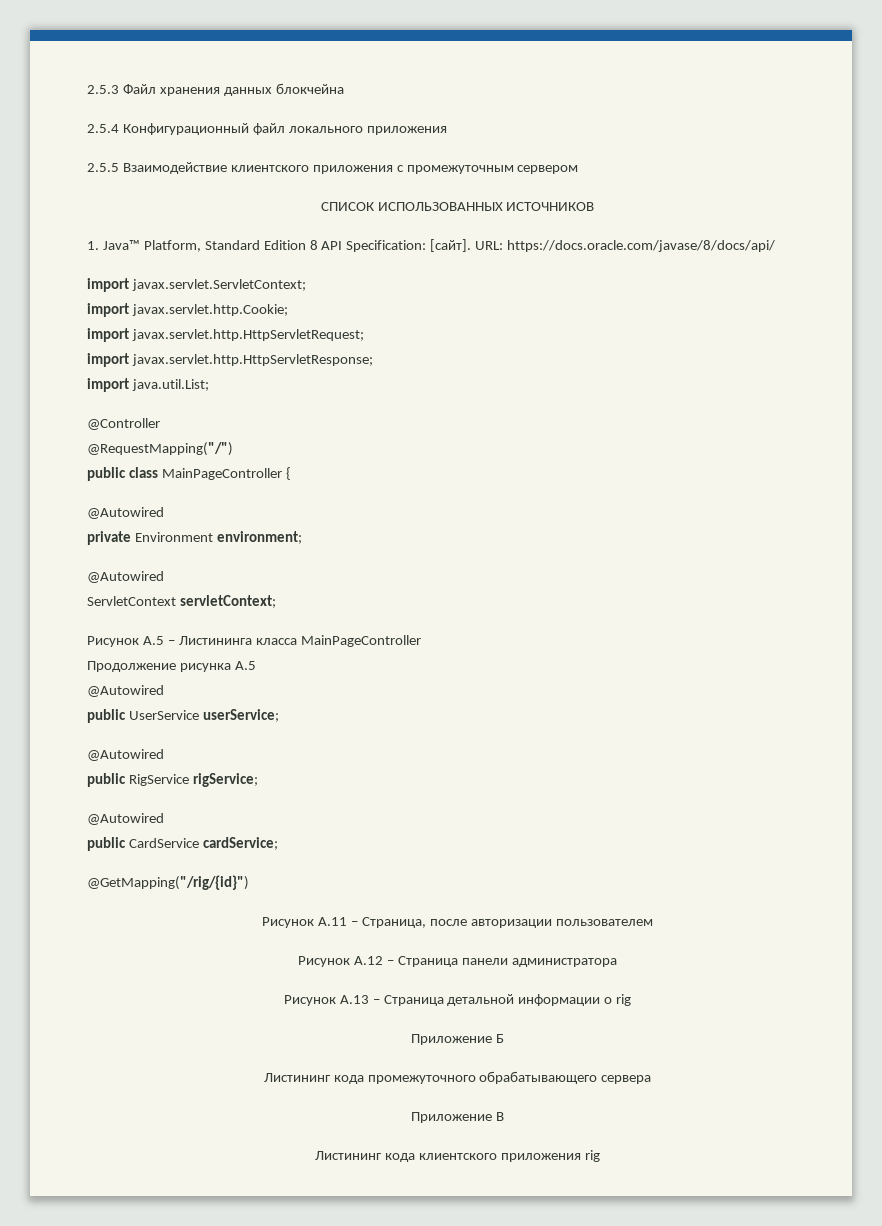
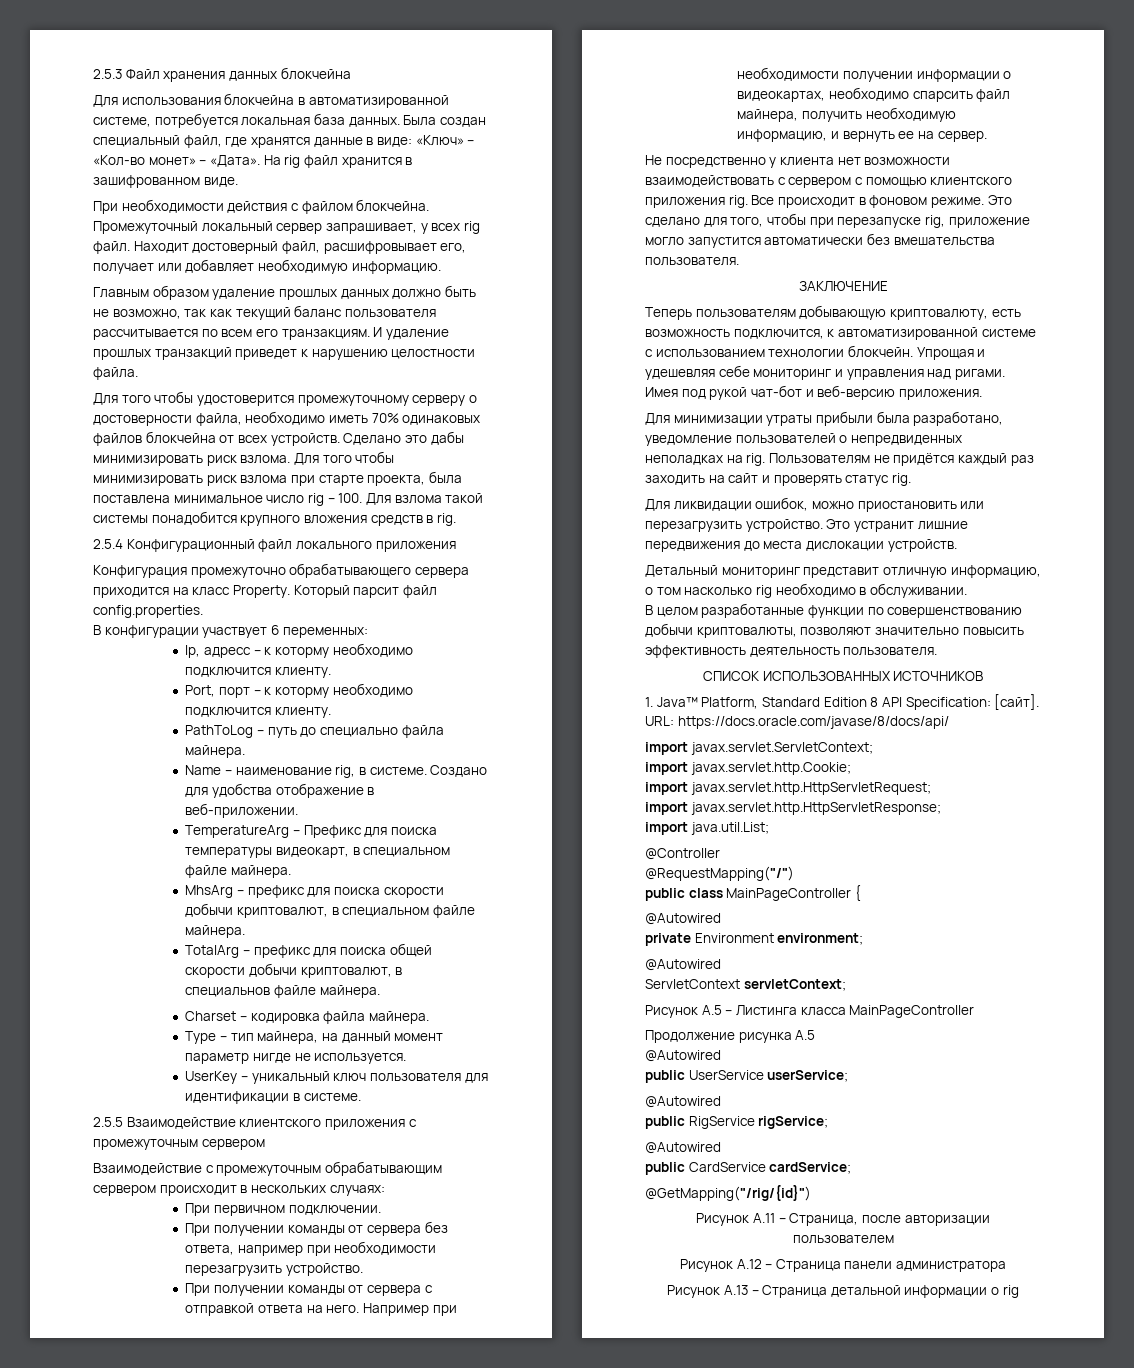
(344, 88) none -> [93,93,449,108] [93,113,486,128] [93,135,475,148] [93,155,413,168] [93,175,238,188] [93,199,430,214] [93,221,480,234] [93,241,467,254] [93,259,441,274] [93,285,476,300] [93,305,436,320] [93,327,449,340] [93,347,476,360] [93,367,138,380] [93,391,477,406] [93,411,481,426] [93,431,464,446] [93,451,395,466] [93,471,462,486] [93,493,484,506] [93,511,456,526] // Для использования блокчейна в автоматизированной системе, потребуется локальная база данных. Была создан специальный файл, где хранятся данные в виде: «Ключ» – «Кол-во монет» – «Дата». На rig файл хранится в зашифрованном виде. // При необходимости действия с файлом блокчейна. Промежуточный локальный сервер запрашивает, у всех rig файл. Находит достоверный файл, расшифровывает его, получает или добавляет необходимую информацию. // Главным образом удаление прошлых данных должно быть не возможно, так как текущий баланс пользователя рассчитывается по всем его транзакциям. И удаление прошлых транзакций приведет к нарушению целостности файла. // Для того чтобы удостоверится промежуточному серверу о достоверности файла, необходимо иметь 70% одинаковых файлов блокчейна от всех устройств. Сделано это дабы минимизировать риск взлома. Для того чтобы минимизировать риск взлома при старте проекта, была поставлена минимальное число rig – 100. Для взлома такой системы понадобится крупного вложения средств в rig.
(447, 130) none -> [93,563,469,578] [93,585,437,598] [93,605,203,618] [93,625,368,638] [185,643,413,658] [185,667,332,678] [185,683,413,698] [185,707,332,718] [185,725,444,738] [185,745,246,758] [185,765,488,778] [185,783,375,798] [185,803,299,818] [185,825,437,838] [185,847,451,858] [185,865,292,878] [185,885,444,898] [185,903,475,918] [185,925,246,938] [185,943,432,958] [185,963,403,978] [185,985,380,998] [185,1011,429,1024] [185,1031,444,1044] [185,1053,407,1064] [185,1071,488,1084] [185,1091,361,1104] // Конфигурация промежуточно обрабатывающего сервера приходится на класс Property. Который парсит файл config.properties. // В конфигурации участвует 6 переменных: // Ip, адресс – к которму необходимо подключится клиенту. // Port, порт – к которму необходимо подключится клиенту. // PathToLog – путь до специально файла майнера. // Name – наименование rig, в системе. Создано для удобства отображение в веб-приложении. // TemperatureArg – Префикс для поиска температуры видеокарт, в специальном файле майнера. // MhsArg – префикс для поиска скорости добычи криптовалют, в специальном файле майнера. // TotalArg – префикс для поиска общей скорости добычи криптовалют, в специальнов файле майнера. // Charset – кодировка файла майнера. // Type – тип майнера, на данный момент параметр нигде не используется. // UserKey – уникальный ключ пользователя для идентификации в системе.
(579, 169) none -> [93,1161,442,1176] [93,1185,385,1196] [185,1203,381,1216] [185,1221,448,1236] [185,1241,437,1256] [185,1263,364,1276] [185,1283,433,1296] [185,1303,457,1316] [737,67,1012,82] [737,87,1011,102] [737,107,956,122] [737,129,987,142] [645,155,951,168] [645,175,1013,188] [645,195,1012,208] [645,213,1030,228] [645,233,995,248] [645,257,739,266] [798,281,888,292] [645,305,1021,320] [645,327,1036,340] [645,345,986,360] [645,365,1005,380] [645,385,982,400] [645,411,1004,426] [645,433,962,446] [645,453,1034,466] [645,473,911,486] [645,497,985,512] [645,519,968,532] [645,539,957,552] [645,565,1041,578] [645,583,967,598] [645,603,1023,618] [645,623,1024,638] [645,645,938,658] // Взаимодействие с промежуточным обрабатывающим сервером происходит в нескольких случаях: // При первичном подключении. // При получении команды от сервера без ответа, например при необходимости перезагрузить устройство. // При получении команды от сервера с отправкой ответа на него. Например при необходимости получении информации о видеокартах, необходимо спарсить файл майнера, получить необходимую информацию, и вернуть ее на сервер. // Не посредственно у клиента нет возможности взаимодействовать с сервером с помощью клиентского приложения rig. Все происходит в фоновом режиме. Это сделано для того, чтобы при перезапуске rig, приложение могло запустится автоматически без вмешательства пользователя. // ЗАКЛЮЧЕНИЕ // Теперь пользователям добывающую криптовалюту, есть возможность подключится, к автоматизированной системе с использованием технологии блокчейн. Упрощая и удешевляя себе мониторинг и управления над ригами. Имея под рукой чат-бот и веб-версию приложения. // Для минимизации утраты прибыли была разработано, уведомление пользователей о непредвиденных неполадках на rig. Пользователям не придётся каждый раз заходить на сайт и проверять статус rig. // Для ликвидации ошибок, можно приостановить или перезагрузить устройство. Это устранит лишние передвижения до места дислокации устройств. // Детальный мониторинг представит отличную информацию, о том насколько rig необходимо в обслуживании. // В целом разработанные функции по совершенствованию добычи криптовалюты, позволяют значительно повысить эффективность деятельность пользователя.
[178,636,252,645] Листининга -> [735,1005,797,1016] Листинга
[411,1034,504,1045] [263,1071,652,1084] [411,1112,504,1123] [315,1150,600,1162] // Приложение Б // Листининг кода промежуточного обрабатывающего сервера // Приложение В // Листининг кода клиентского приложения rig -> (1019, 1291) none

